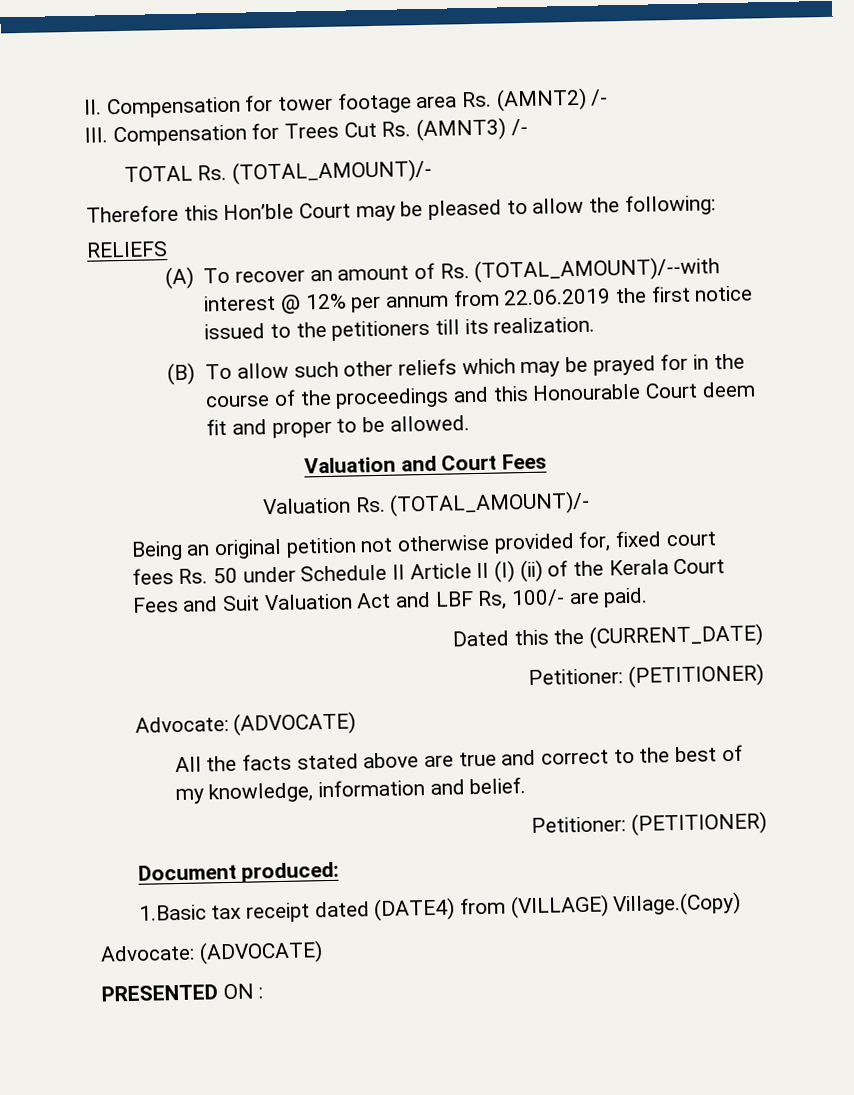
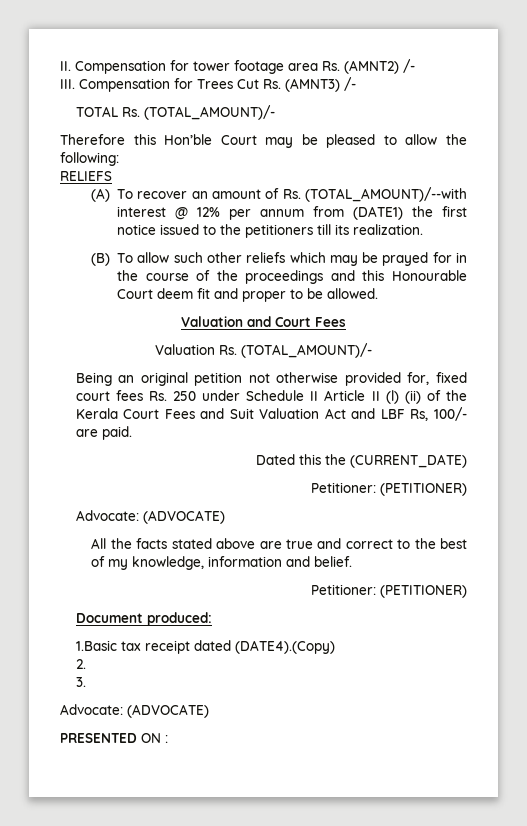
[503,288,612,306] 22.06.2019 -> [353,206,404,220] (DATE1)
[213,567,239,584] 50 -> [173,391,197,401] 250
[373,891,742,922] (DATE4) from (VILLAGE) Village.(Copy) -> [234,640,335,654] [75,659,86,669] [75,677,86,687] (DATE4).(Copy) // 2. // 3.

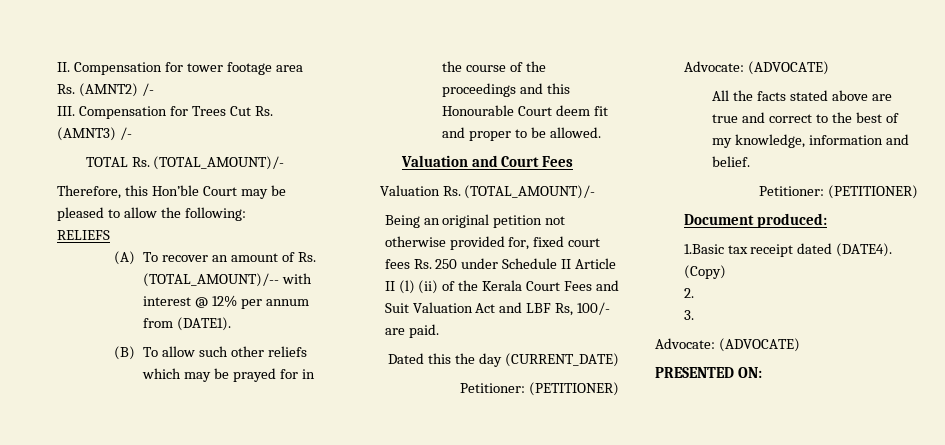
[60,134,125,145] Therefore -> [57,185,121,199] Therefore,
[304,187,467,202] (TOTAL_AMOUNT)/--with -> [142,273,312,287] (TOTAL_AMOUNT)/-- with
[353,206,467,220] [117,224,424,238] (DATE1) the first notice issued to the petitioners till its realization. -> [176,317,231,331] (DATE1).
(346, 459) none -> [479,353,503,367] day
[234,640,335,654] (DATE4).(Copy) -> [836,243,893,257] [683,265,726,279] (DATE4). (Copy)
[141,733,168,743] ON : -> [737,367,762,378] ON:

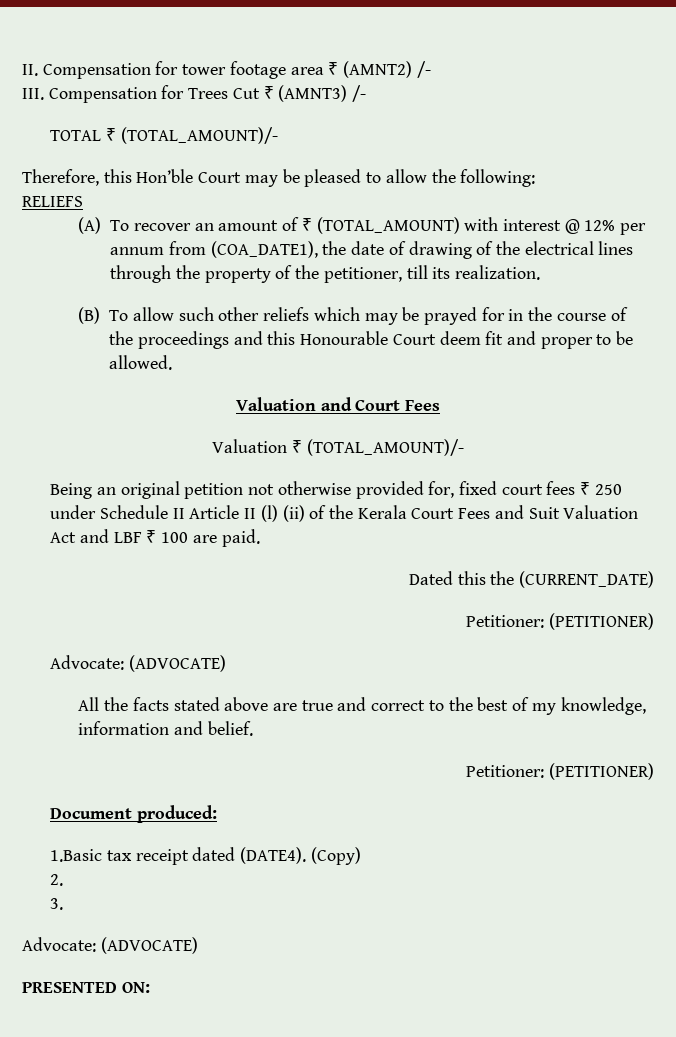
[57,84,75,94] Rs. -> [328,62,339,75] ₹
[254,106,273,116] Rs. -> [263,86,274,99] ₹
[131,157,150,167] Rs. -> [105,128,116,141] ₹
[297,252,316,262] [142,273,279,287] Rs. (TOTAL_AMOUNT)/-- -> [301,217,460,234] ₹ (TOTAL_AMOUNT)
[176,317,231,331] (DATE1). -> [210,241,634,259] [110,265,540,283] (COA_DATE1), the date of drawing of the electrical lines through the property of the petitioner, till its realization.
[442,186,461,196] Rs. -> [292,440,302,453] ₹
[413,259,432,269] Rs. -> [580,482,591,495] ₹
[555,302,611,316] Rs, 100/- -> [146,530,189,543] ₹ 100
[479,353,503,367] day -> (515, 578) none

